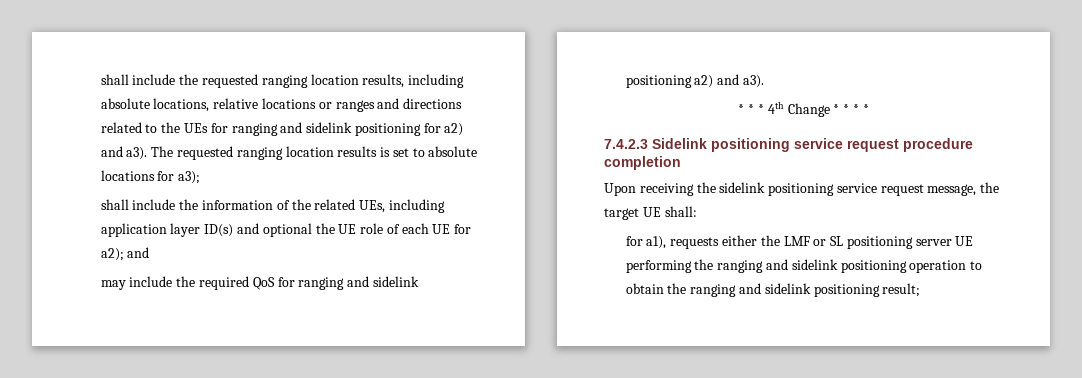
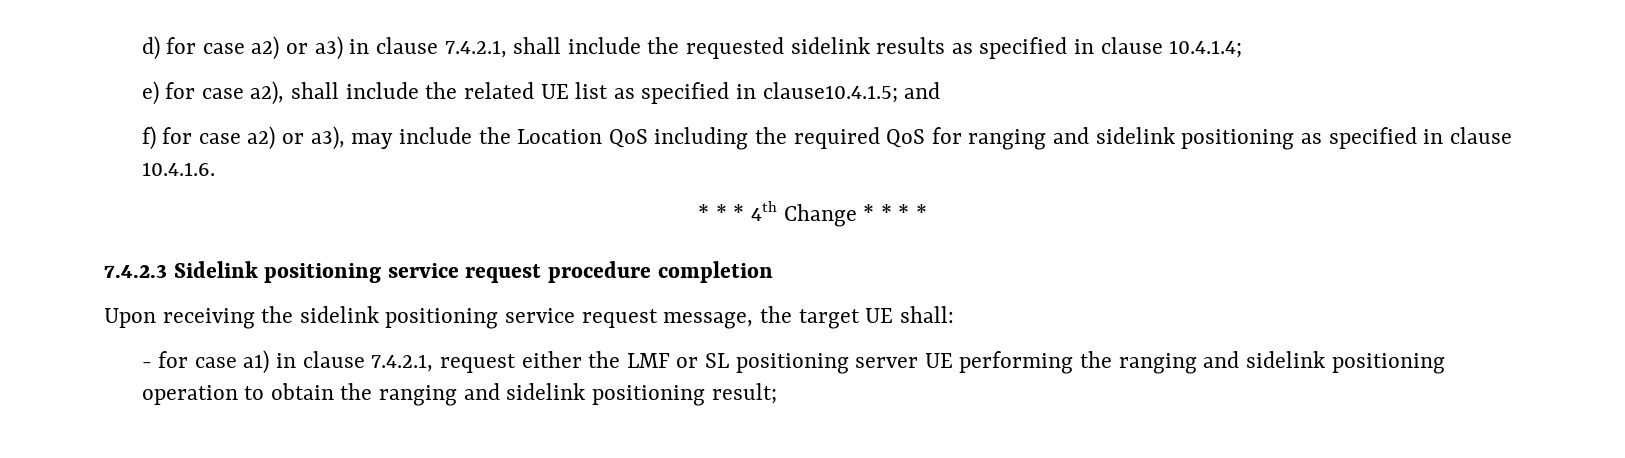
[100,74,465,88] [100,98,463,112] [100,122,464,136] [100,146,478,160] [100,170,201,184] [100,199,445,213] [100,223,472,237] [100,247,150,261] [100,276,173,290] shall include the requested ranging location results, including absolute locations, relative locations or ranges and directions related to the UEs for ranging and sidelink positioning for a2) and a3). The requested ranging location results is set to absolute locations for a3); // shall include the information of the related UEs, including application layer ID(s) and optional the UE role of each UE for a2); and // may include -> [141,36,1243,60] [141,81,941,105] [141,126,749,150] d) for case a2) or a3) in clause 7.4.2.1, shall include the requested sidelink results as specified in clause 10.4.1.4; // e) for case a2), shall include the related UE list as specified in clause10.4.1.5; and // f) for case a2) or a3), may include the Location QoS including
[694,74,764,88] a2) and a3). -> [1300,127,1512,149] [141,162,215,176] as specified in clause 10.4.1.6.
[625,236,720,249] for a1), requests -> [141,350,516,374] - for case a1) in clause 7.4.2.1, request

